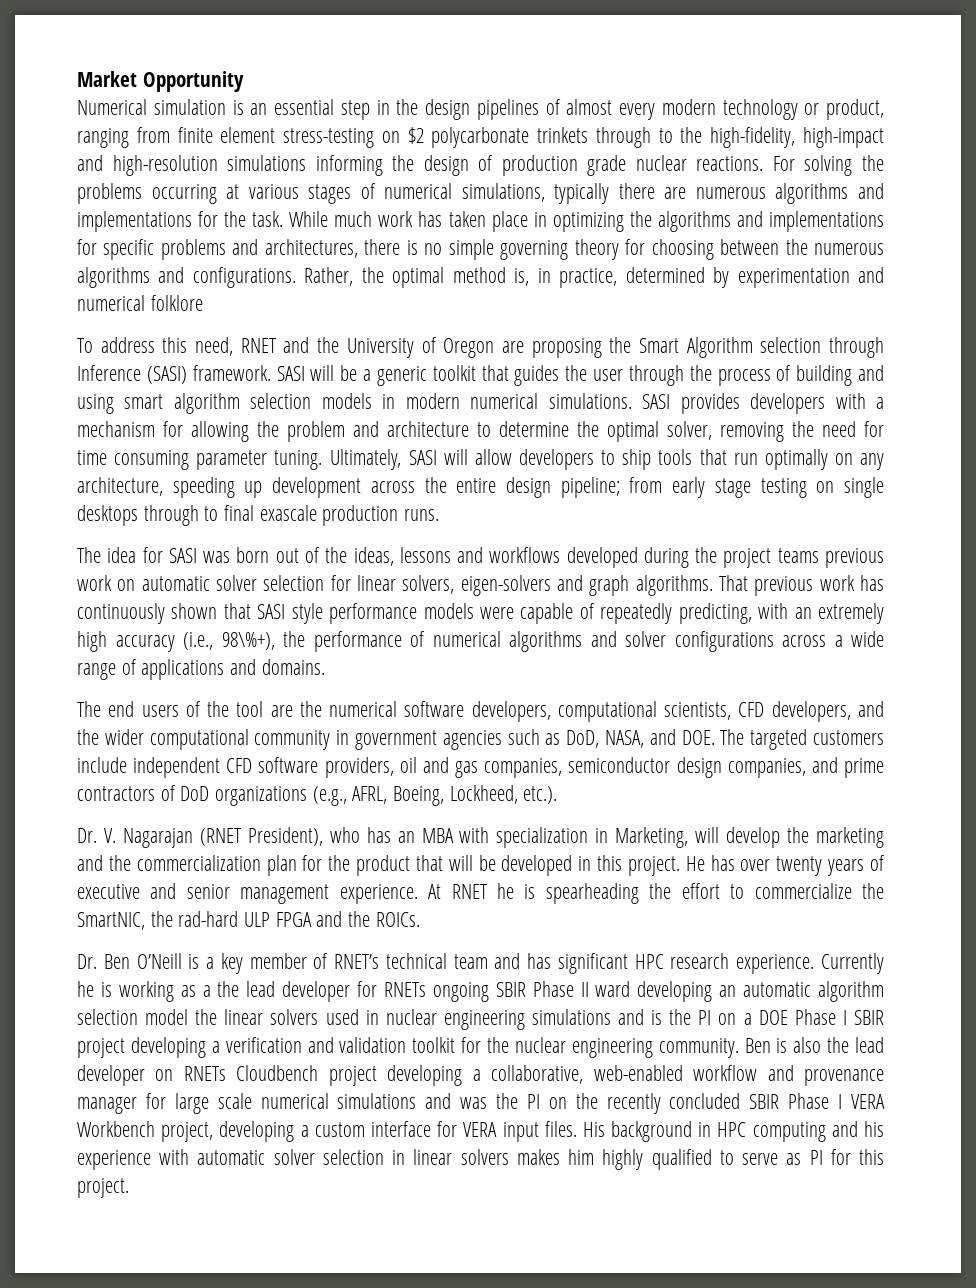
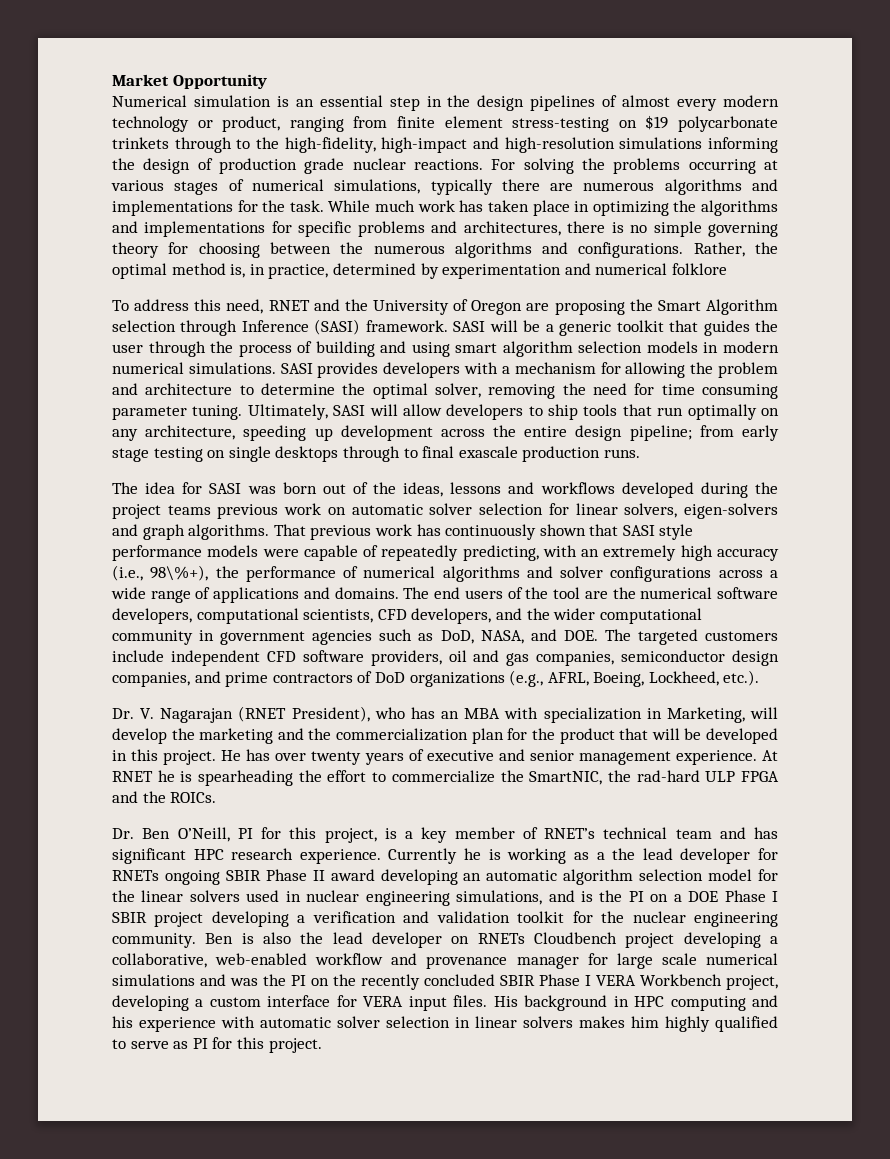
[407,127,424,144] $2 -> [645,115,669,130] $19
(325, 667) // -> (399, 593) none
[136,953,182,969] O’Neill -> [177,827,377,843] O’Neill, PI for this project,
[595,981,631,997] ward -> [330,869,375,881] award
(189, 1017) none -> [757,869,778,881] for
[531,1009,611,1025] simulations -> [456,890,543,905] simulations,

